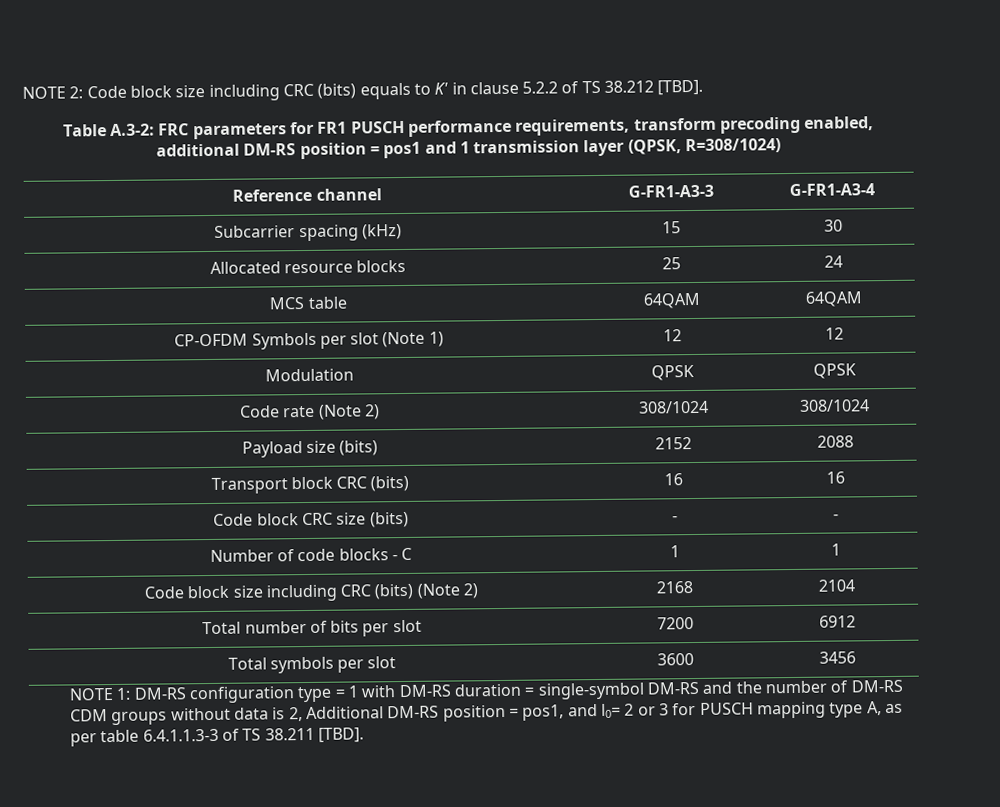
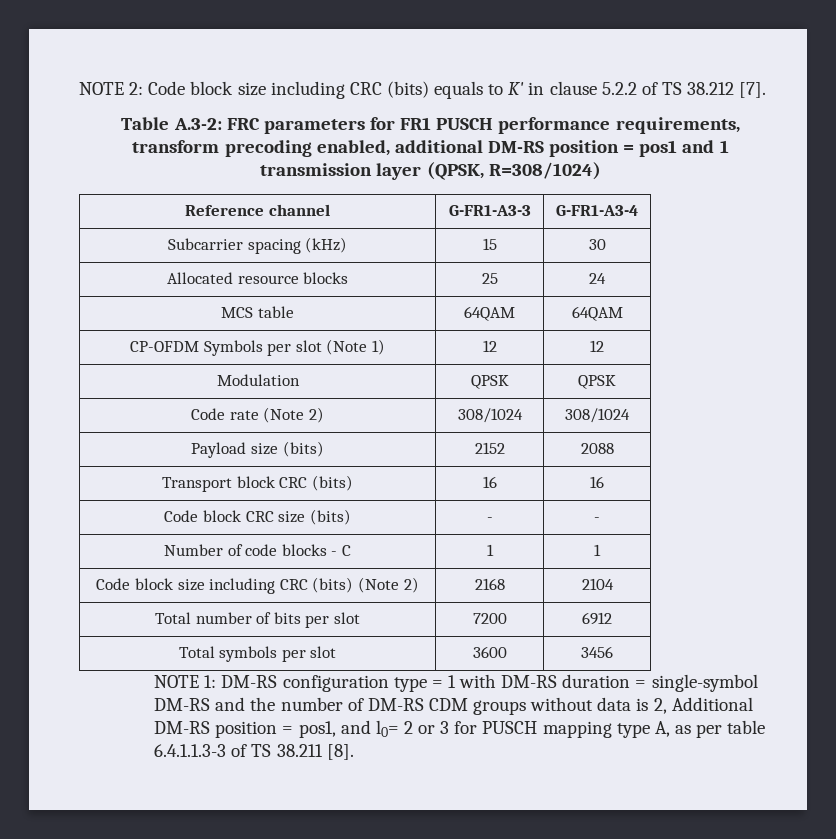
[657,79,704,96] [TBD]. -> [739,82,767,98] [7].
[318,727,365,743] [TBD]. -> [326,744,354,760] [8].

